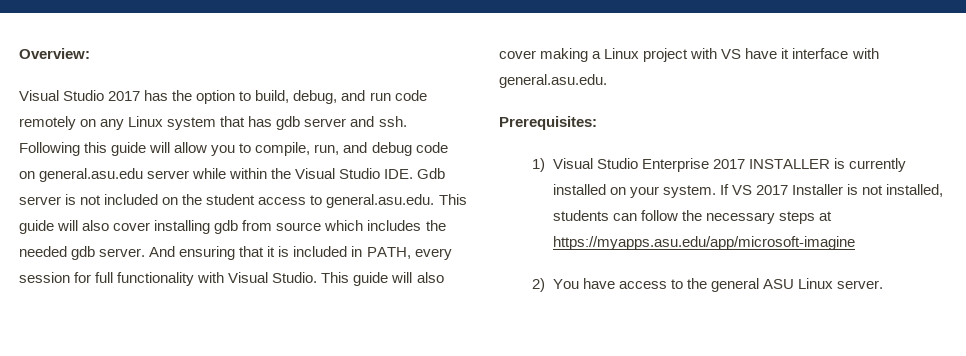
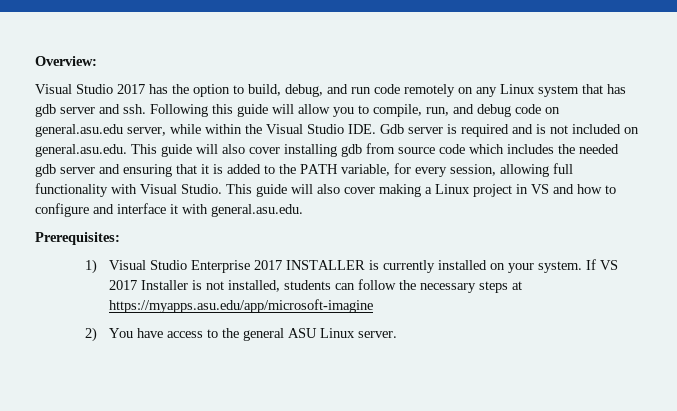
[147,170,190,179] server -> [127,127,166,136] server,
[80,194,323,205] not included on the student access to -> [461,124,639,137] required and is not included on
(322, 226) none -> [439,144,465,154] code
[99,246,176,257] server. And -> [60,164,120,174] server and
[293,246,452,260] [19,272,92,283] included in PATH, every session for -> [227,163,549,177] added to the PATH variable, for every session, allowing
[690,48,849,59] with VS have it interface -> [516,184,616,194] [35,203,178,217] in VS and how to configure and interface it

